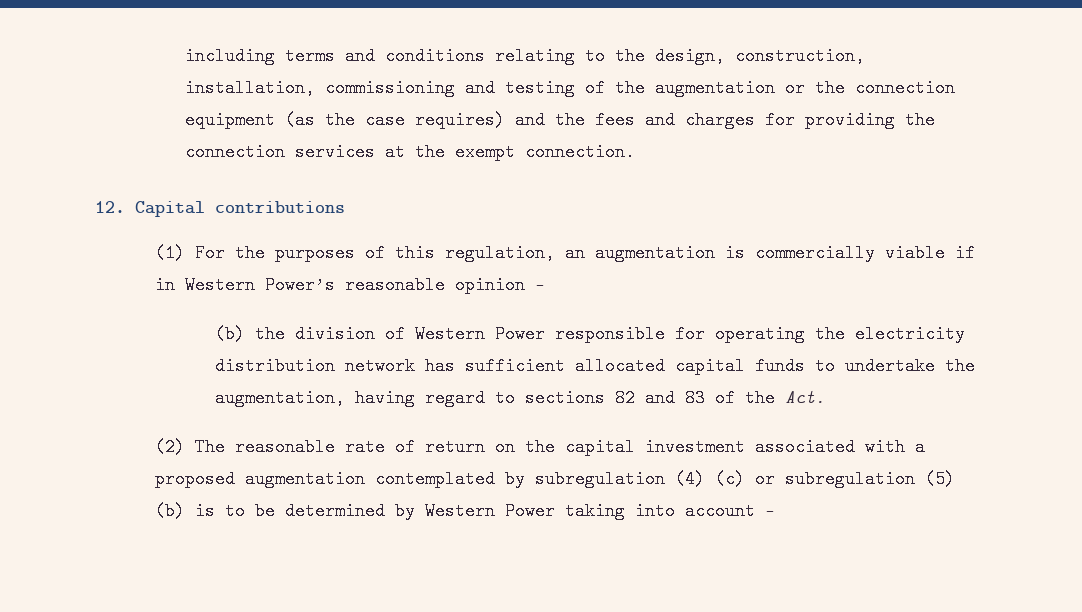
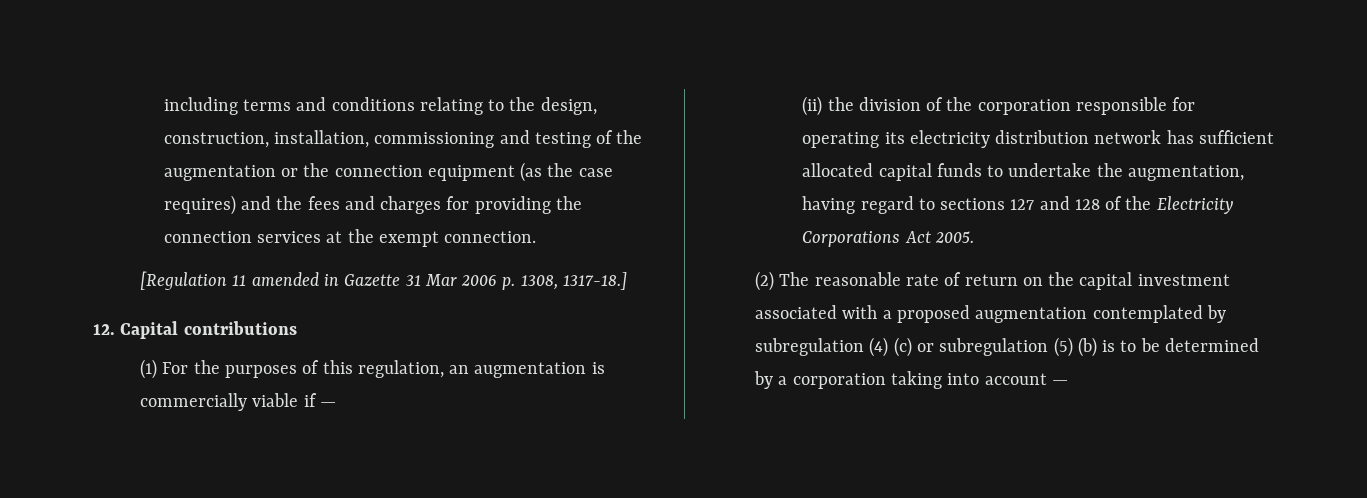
(635, 152) none -> [140,271,627,290] // [Regulation 11 amended in Gazette 31 Mar 2006 p. 1308, 1317-18.]
[154,276,525,294] in Western Power’s reasonable opinion -> (317, 400) none
[214,325,245,343] (b) -> [802,96,823,116] (ii)
[414,325,545,343] Western Power -> [946,97,1071,115] the corporation
[814,325,845,343] the -> [884,132,905,144] its
[614,389,825,407] 82 and 83 of the Act. -> [1010,196,1233,214] [802,231,974,247] 127 and 128 of the Electricity Corporations Act 2005.
[424,502,555,520] Western Power -> [778,373,886,389] a corporation

